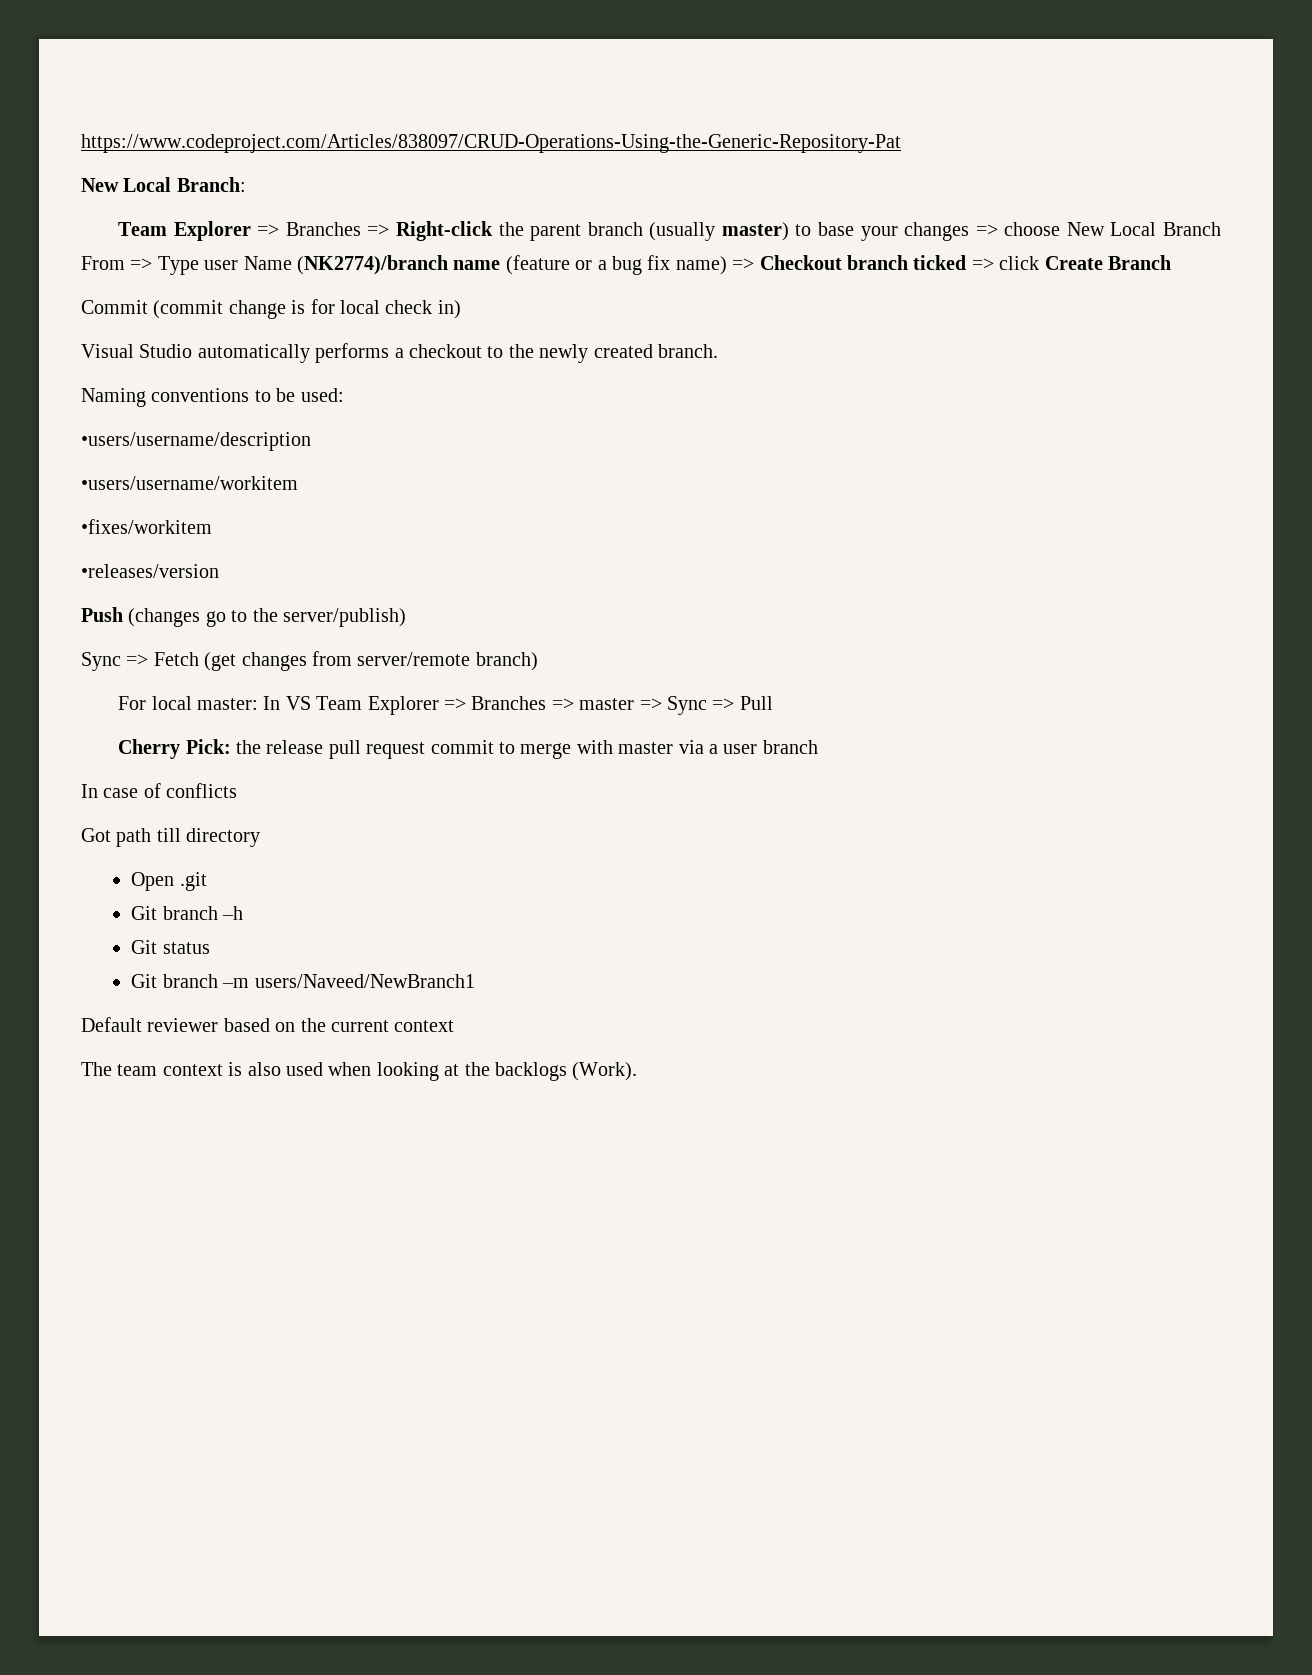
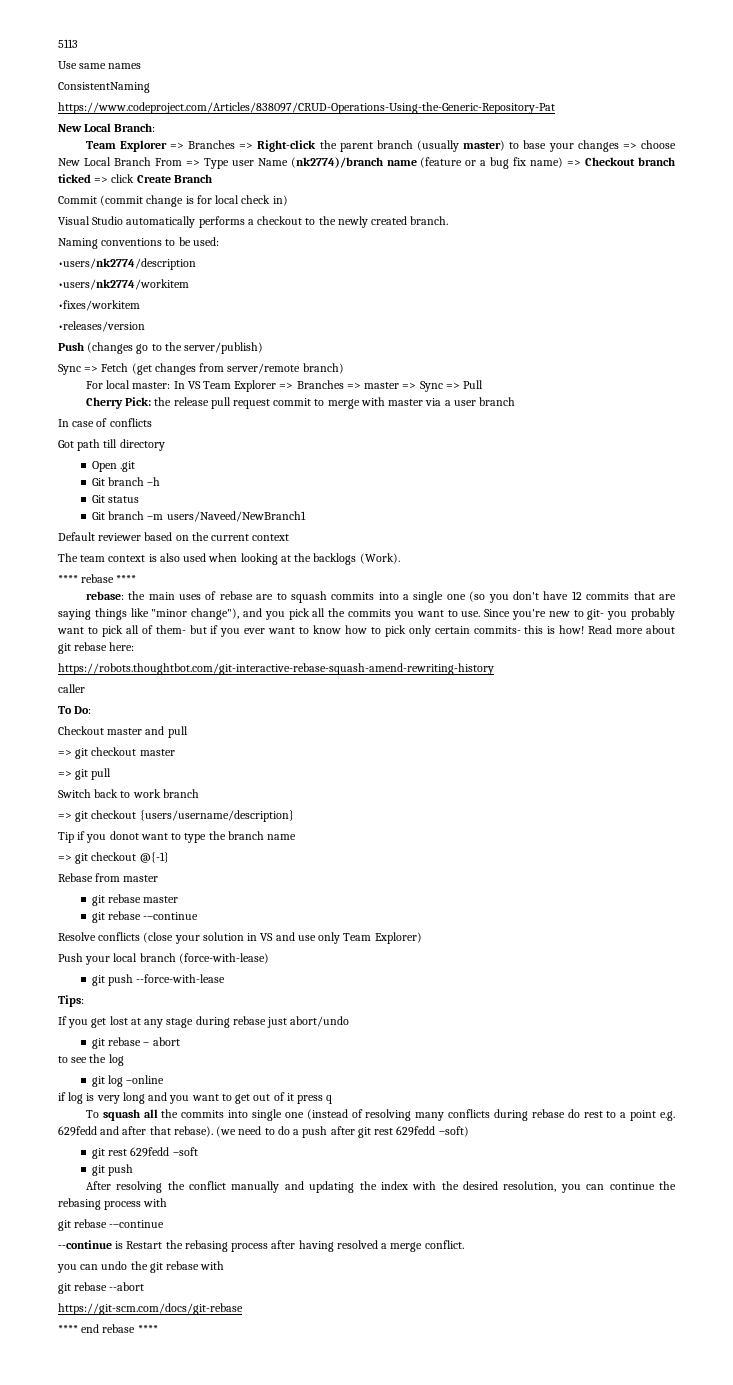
(81, 143) none -> [58,39,78,48] [58,61,142,69] [58,82,150,93] 5113 // Use same names // ConsistentNaming //
[297,255,448,275] (NK2774)/branch -> [290,157,383,168] (nk2774)/branch
[81,432,311,451] [81,476,298,490] •users/username/description // •users/username/workitem -> [58,258,196,270] [58,279,189,290] •users/nk2774/description // •users/nk2774/workitem
(638, 1071) none -> [58,574,137,583] [85,591,677,603] [58,608,675,620] [57,625,675,637] [58,642,135,654] [58,663,494,675] [58,684,85,693] [58,706,92,714] [58,726,188,738] [58,747,175,759] [58,768,112,780] [58,789,199,798] [58,810,294,822] [58,831,297,843] [58,852,169,864] [58,873,159,882] [91,894,179,906] [91,911,199,923] [58,932,422,944] [58,953,269,965] [91,974,226,986] [58,995,84,1007] [58,1016,350,1028] [91,1037,180,1049] [58,1054,124,1066] [91,1075,165,1087] [58,1092,333,1104] [85,1109,675,1121] [58,1126,469,1138] [91,1147,198,1159] [91,1164,134,1176] [85,1181,677,1193] [58,1198,168,1210] [58,1219,165,1231] [58,1240,464,1252] [57,1261,225,1273] [58,1282,145,1294] [58,1303,243,1315] [58,1324,158,1333] // **** rebase **** // rebase: the main uses of rebase are to squash commits into a single one (so you don't have 12 commits that are saying things like "minor change"), and you pick all the commits you want to use. Since you're new to git- you probably want to pick all of them- but if you ever want to know how to pick only certain commits- this is how! Read more about git rebase here: // https://robots.thoughtbot.com/git-interactive-rebase-squash-amend-rewriting-history // caller // To Do: // Checkout master and pull // => git checkout master // => git pull // Switch back to work branch // => git checkout {users/username/description} // Tip if you donot want to type the branch name // => git checkout @{-1} // Rebase from master // git rebase master // git rebase -–continue // Resolve conflicts (close your solution in VS and use only Team Explorer) // Push your local branch (force-with-lease) // git push --force-with-lease // Tips: // If you get lost at any stage during rebase just abort/undo // git rebase – abort // to see the log // git log –online // if log is very long and you want to get out of it press q // To squash all the commits into single one (instead of resolving many conflicts during rebase do rest to a point e.g. 629fedd and after that rebase). (we need to do a push after git rest 629fedd –soft) // git rest 629fedd –soft // git push // After resolving the conflict manually and updating the index with the desired resolution, you can continue the rebasing process with // git rebase -–continue // --continue is Restart the rebasing process after having resolved a merge conflict. // you can undo the git rebase with // git rebase --abort // https://git-scm.com/docs/git-rebase // **** end rebase ****

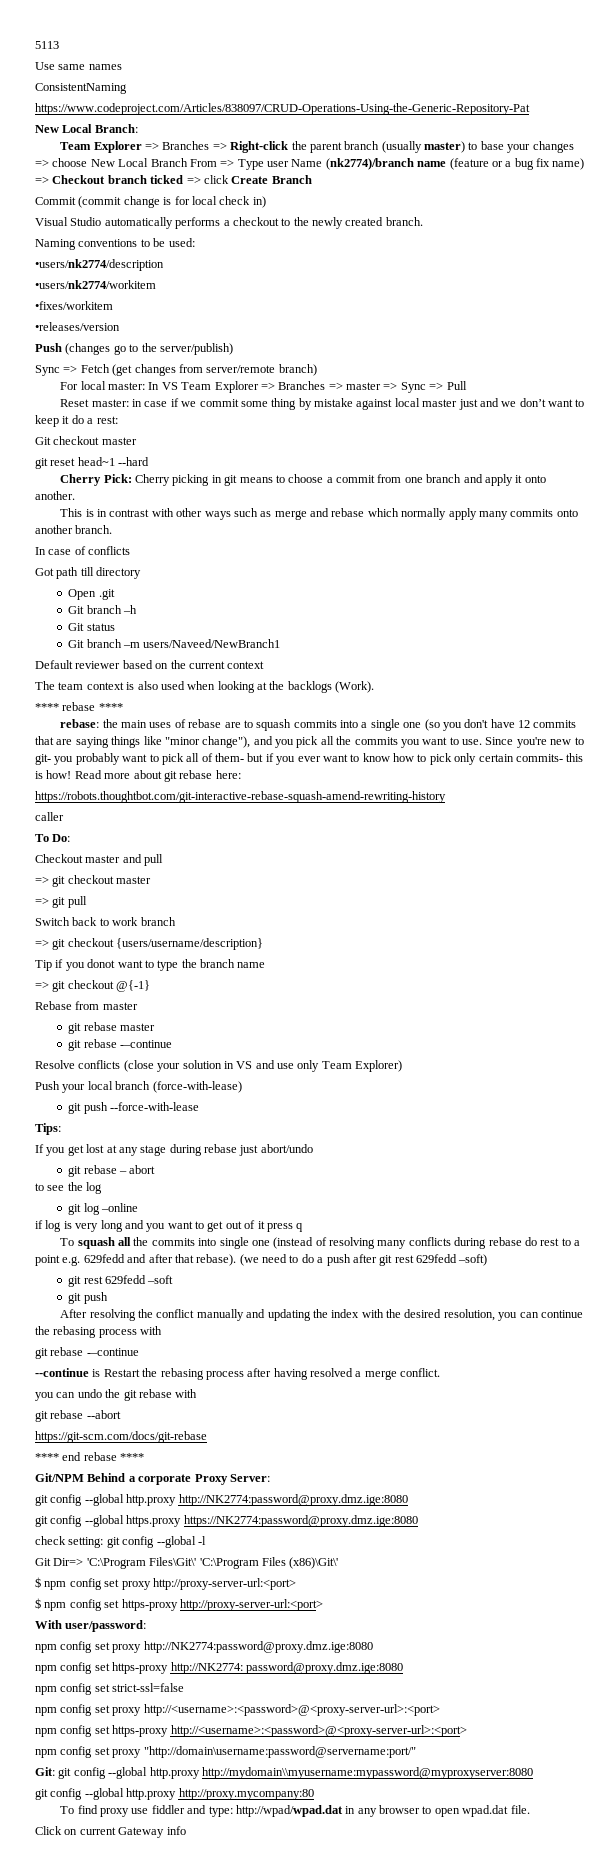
[85,397,516,409] Cherry Pick: the release pull request commit to merge with master via a user branch -> [60,398,585,410] [35,415,118,427] [35,436,137,445] [35,457,150,469] [60,474,546,486] [35,491,75,500] [60,508,578,520] [35,525,113,534] Reset master: in case if we commit some thing by mistake against local master just and we don’t want to keep it do a rest: // Git checkout master // git reset head~1 --hard // Cherry Pick: Cherry picking in git means to choose a commit from one branch and apply it onto another. // This is in contrast with other ways such as merge and rebase which normally apply many commits onto another branch.
(158, 1329) none -> [35,1473,270,1485] [35,1494,408,1506] [35,1515,418,1527] [35,1536,206,1548] [35,1557,339,1569] [35,1577,296,1590] [35,1598,323,1611] [35,1620,147,1632] [35,1641,373,1653] [35,1662,403,1674] [35,1683,185,1695] [35,1704,440,1716] [35,1725,467,1737] [35,1746,416,1758] [35,1767,533,1779] [35,1788,314,1800] [60,1805,530,1817] [35,1826,186,1838] // Git/NPM Behind a corporate Proxy Server: // git config --global http.proxy http://NK2774:password@proxy.dmz.ige:8080 // git config --global https.proxy https://NK2774:password@proxy.dmz.ige:8080 // check setting: git config --global -l // Git Dir=> 'C:\Program Files\Git\' 'C:\Program Files (x86)\Git\' // $ npm config set proxy http://proxy-server-url:<port> // $ npm config set https-proxy http://proxy-server-url:<port> // With user/password: // npm config set proxy http://NK2774:password@proxy.dmz.ige:8080 // npm config set https-proxy http://NK2774: password@proxy.dmz.ige:8080 // npm config set strict-ssl=false // npm config set proxy http://<username>:<password>@<proxy-server-url>:<port> // npm config set https-proxy http://<username>:<password>@<proxy-server-url>:<port> // npm config set proxy "http://domain\username:password@servername:port/" // Git: git config --global http.proxy http://mydomain\\myusername:mypassword@myproxyserver:8080 // git config --global http.proxy http://proxy.mycompany:80 // To find proxy use fiddler and type: http://wpad/wpad.dat in any browser to open wpad.dat file. // Click on current Gateway info

